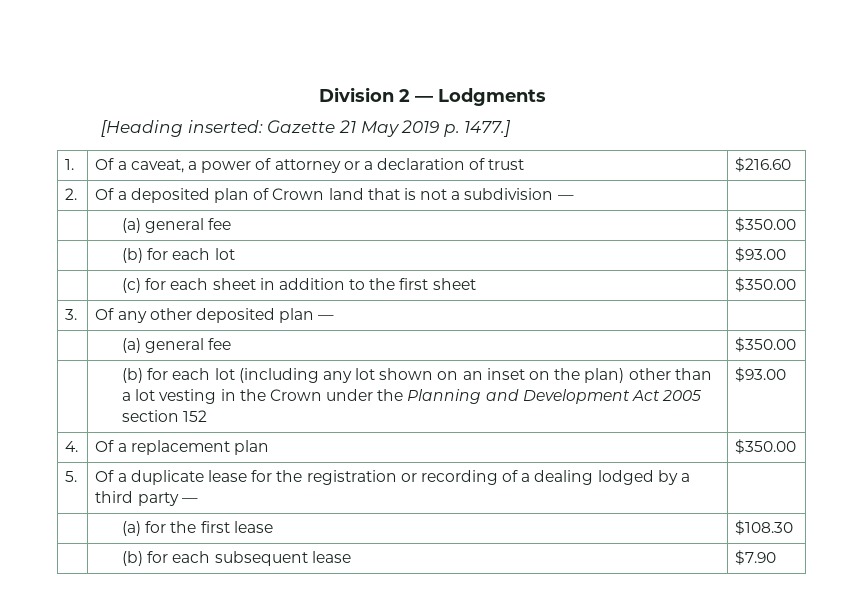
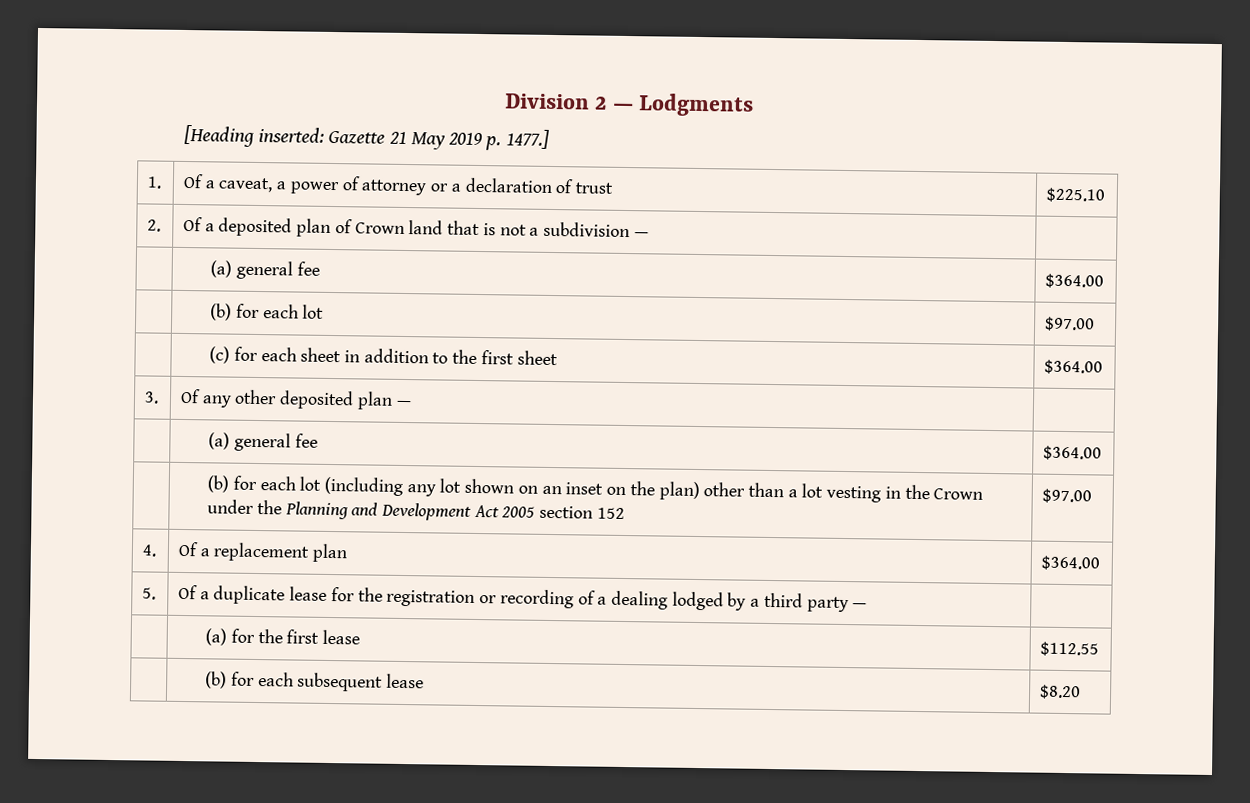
[735,157,792,172] $216.60 -> [1046,187,1106,203] $225.10
[735,217,797,232] $350.00 -> [1045,273,1105,289] $364.00
[735,247,787,262] $93.00 -> [1045,316,1096,332] $97.00
[735,277,797,292] $350.00 -> [1044,359,1104,375] $364.00
[735,337,797,352] $350.00 -> [1043,445,1103,461] $364.00
[735,367,787,382] $93.00 -> [1042,488,1093,504] $97.00
[735,439,797,454] $350.00 -> [1041,555,1101,571] $364.00
[735,520,794,535] $108.30 -> [1040,641,1100,657] $112.55
[735,550,777,565] $7.90 -> [1039,684,1082,700] $8.20

